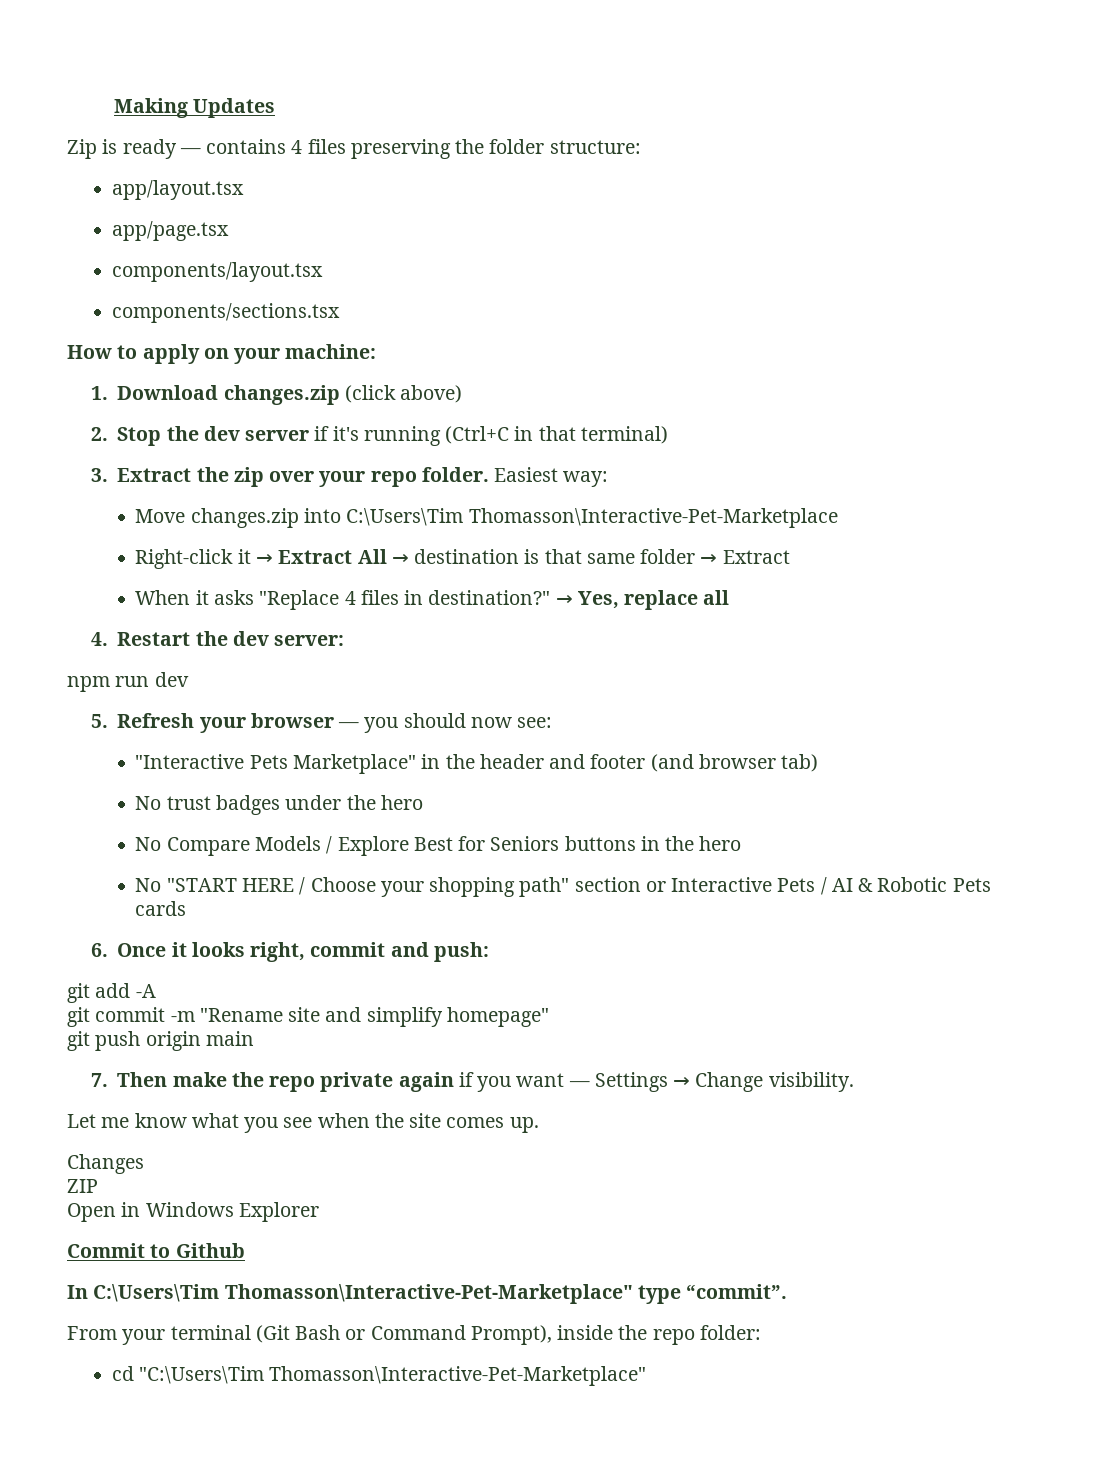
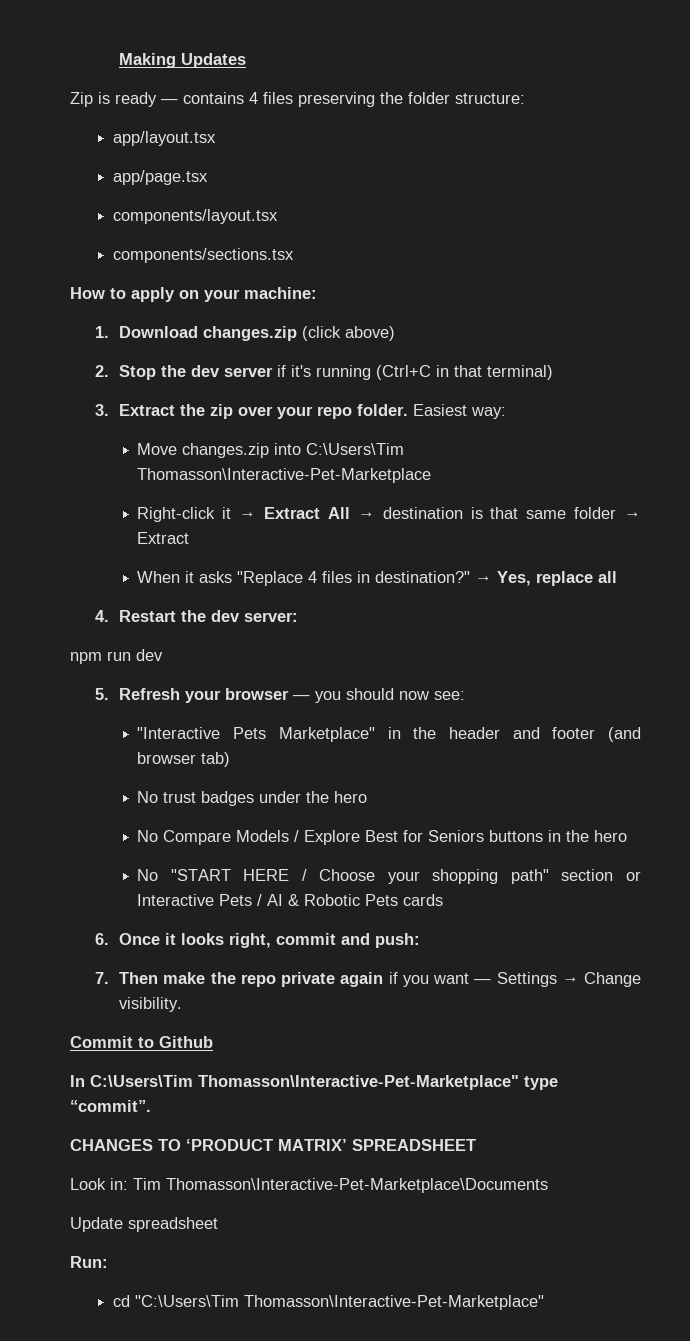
[67,983,156,1003] [67,1007,549,1027] [67,1031,254,1051] // git add -A // git commit -m "Rename site and simplify homepage" // git push origin main -> (421, 940) none
[67,1113,539,1133] [67,1154,144,1174] [67,1179,98,1193] [67,1202,319,1222] // Let me know what you see when the site comes up. // Changes // ZIP // Open in Windows Explorer -> (183, 1004) none
[67,1325,761,1345] From your terminal (Git Bash or Command Prompt), inside the repo folder: -> [70,1139,476,1151] [70,1178,548,1193] [70,1217,218,1232] [70,1256,108,1268] CHANGES TO ‘PRODUCT MATRIX’ SPREADSHEET // Look in: Tim Thomasson\Interactive-Pet-Marketplace\Documents // Update spreadsheet // Run:

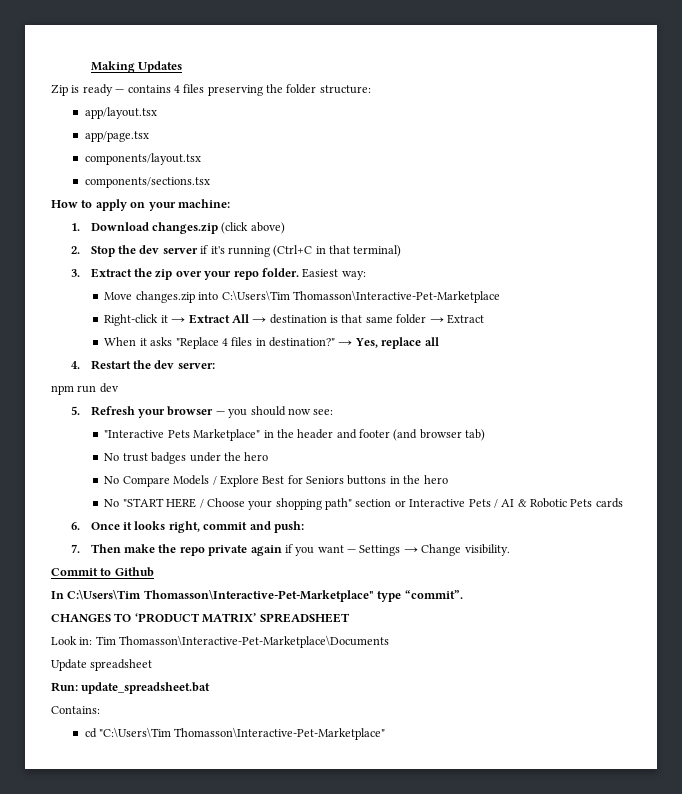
(108, 1262) none -> [81,682,211,694] [51,706,100,714] update_spreadsheet.bat // Contains:

